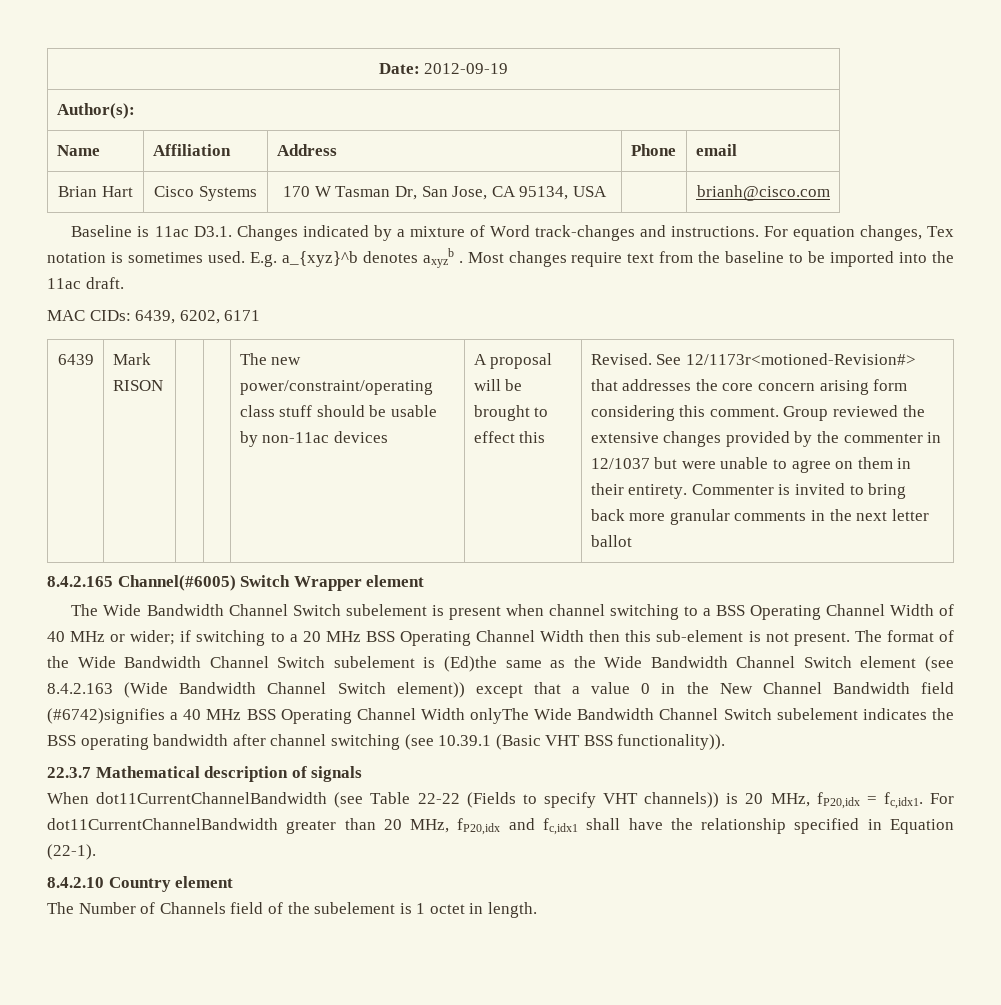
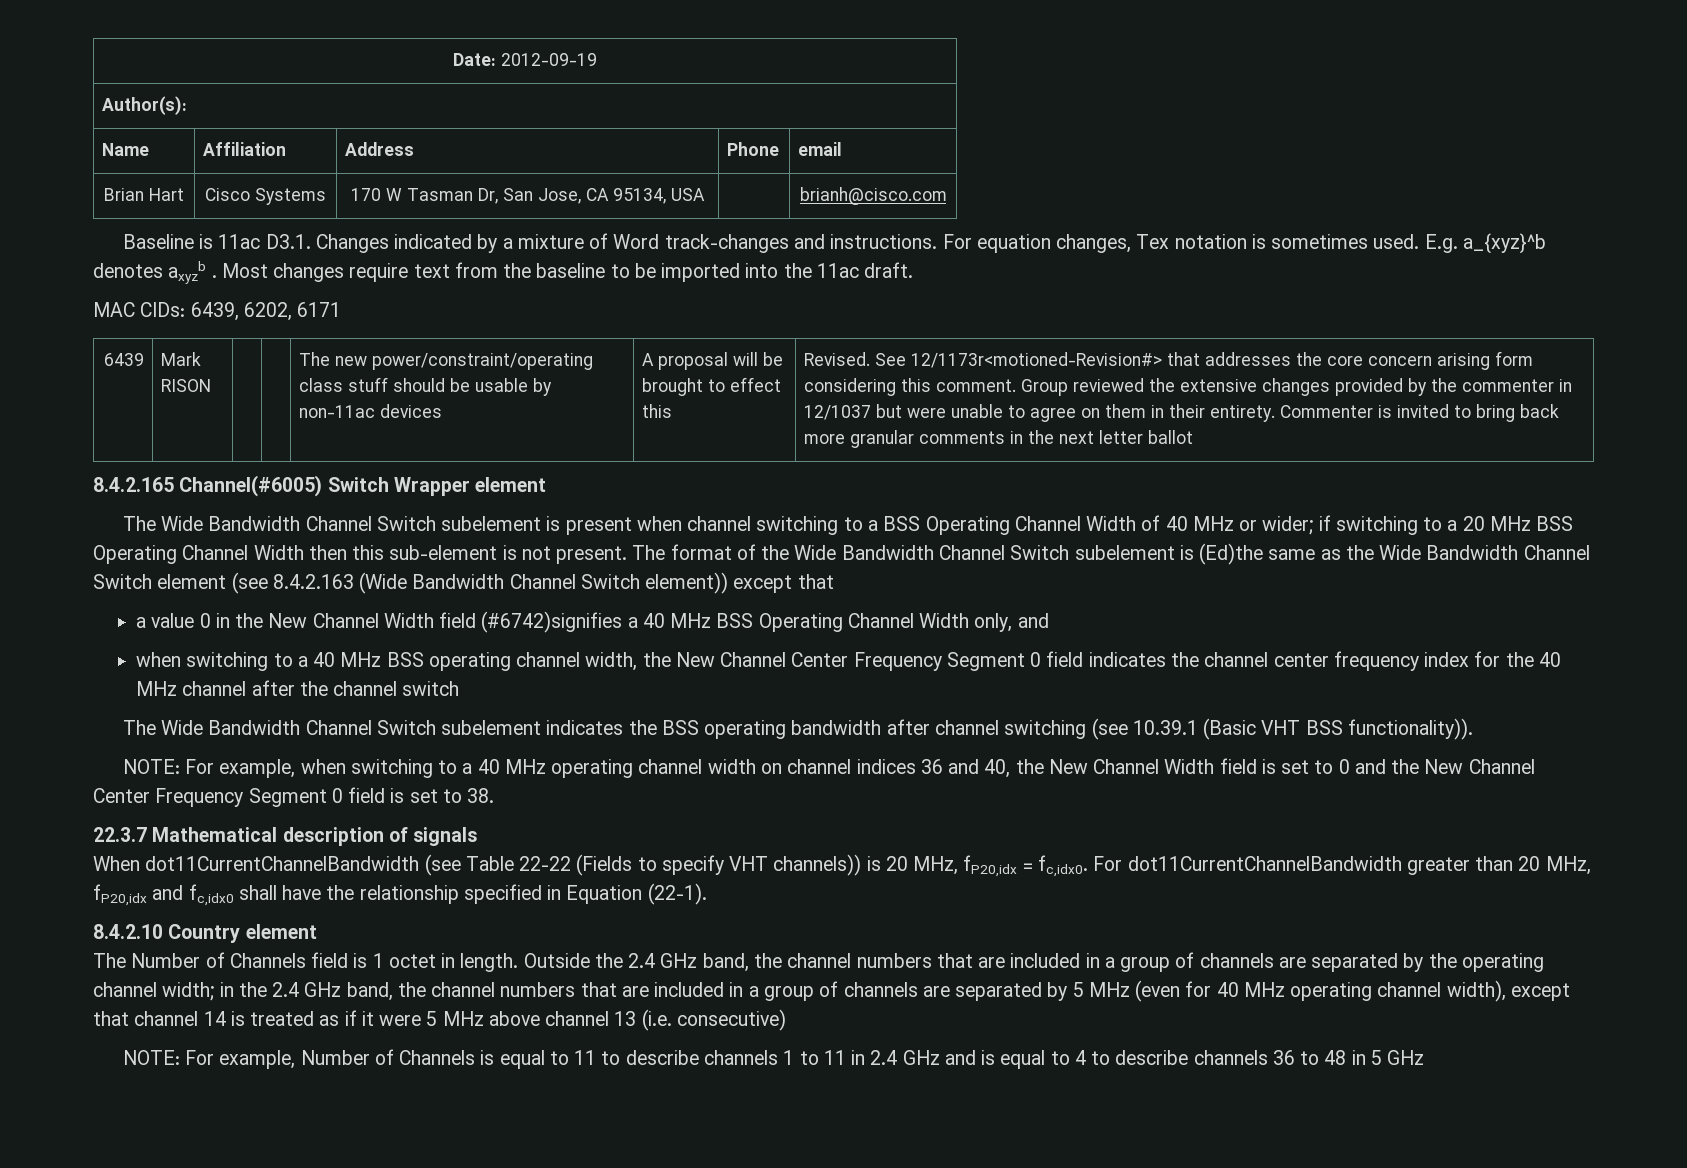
(561, 688) none -> (834, 581) //
[832,682,910,694] Bandwidth -> [383,613,434,628] Width
[470,708,530,724] onlyThe -> [974,613,1049,632] [135,651,1561,671] [135,680,460,696] [122,720,156,735] only, and // when switching to a 40 MHz BSS operating channel width, the New Channel Center Frequency Segment 0 field indicates the channel center frequency index for the 40 MHz channel after the channel switch // The
(726, 742) none -> [122,758,1535,778] [93,787,495,807] // NOTE: For example, when switching to a 40 MHz operating channel width on channel indices 36 and 40, the New Channel Width field is set to 0 and the New Channel Center Frequency Segment 0 field is set to 38.
[883,792,923,809] fc,idx1. -> [1037,855,1088,877] fc,idx0.
[543,818,578,835] fc,idx1 -> [188,884,234,906] fc,idx0
[267,902,396,914] of the subelement -> (349, 960) none
(538, 910) none -> [523,952,1544,972] [93,980,1570,1002] [93,1009,786,1031] [122,1049,1425,1069] Outside the 2.4 GHz band, the channel numbers that are included in a group of channels are separated by the operating channel width; in the 2.4 GHz band, the channel numbers that are included in a group of channels are separated by 5 MHz (even for 40 MHz operating channel width), except that channel 14 is treated as if it were 5 MHz above channel 13 (i.e. consecutive) // NOTE: For example, Number of Channels is equal to 11 to describe channels 1 to 11 in 2.4 GHz and is equal to 4 to describe channels 36 to 48 in 5 GHz

